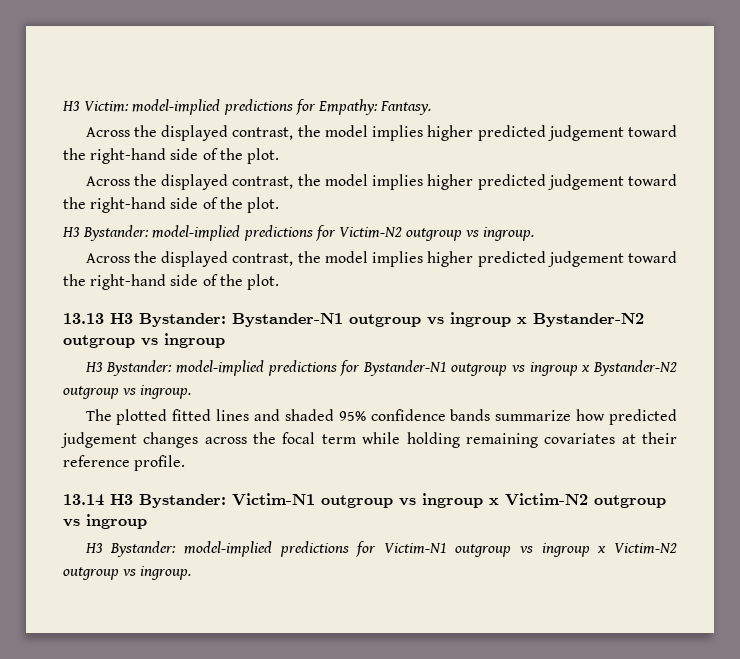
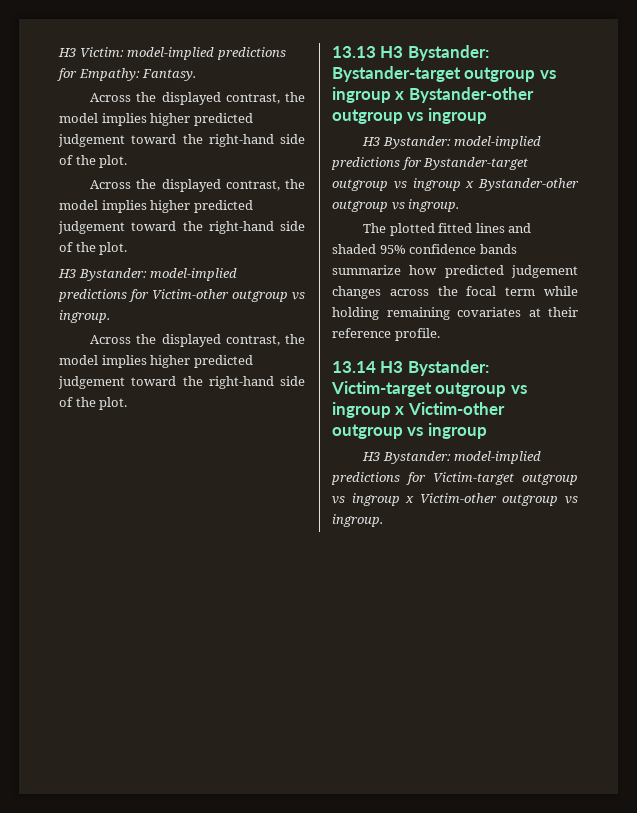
[338,227,402,238] Victim-N2 -> [152,289,229,299] Victim-other
[232,312,644,327] [63,333,225,348] [84,360,677,376] Bystander-N1 outgroup vs ingroup x Bystander-N2 outgroup vs ingroup // H3 Bystander: model-implied predictions for Bystander-N1 outgroup vs ingroup x Bystander-N2 -> [332,66,556,82] [332,87,534,103] [332,108,487,124] [362,136,542,149] [331,157,529,170] [332,178,579,191] Bystander-target outgroup vs ingroup x Bystander-other outgroup vs ingroup // H3 Bystander: model-implied predictions for Bystander-target outgroup vs ingroup x Bystander-other
[232,493,666,508] [63,514,147,529] [84,541,677,557] Victim-N1 outgroup vs ingroup x Victim-N2 outgroup vs ingroup // H3 Bystander: model-implied predictions for Victim-N1 outgroup vs ingroup x Victim-N2 -> [331,381,527,397] [332,402,505,418] [332,423,487,439] [362,451,542,464] [331,472,578,485] [332,493,497,506] Victim-target outgroup vs ingroup x Victim-other outgroup vs ingroup // H3 Bystander: model-implied predictions for Victim-target outgroup vs ingroup x Victim-other

